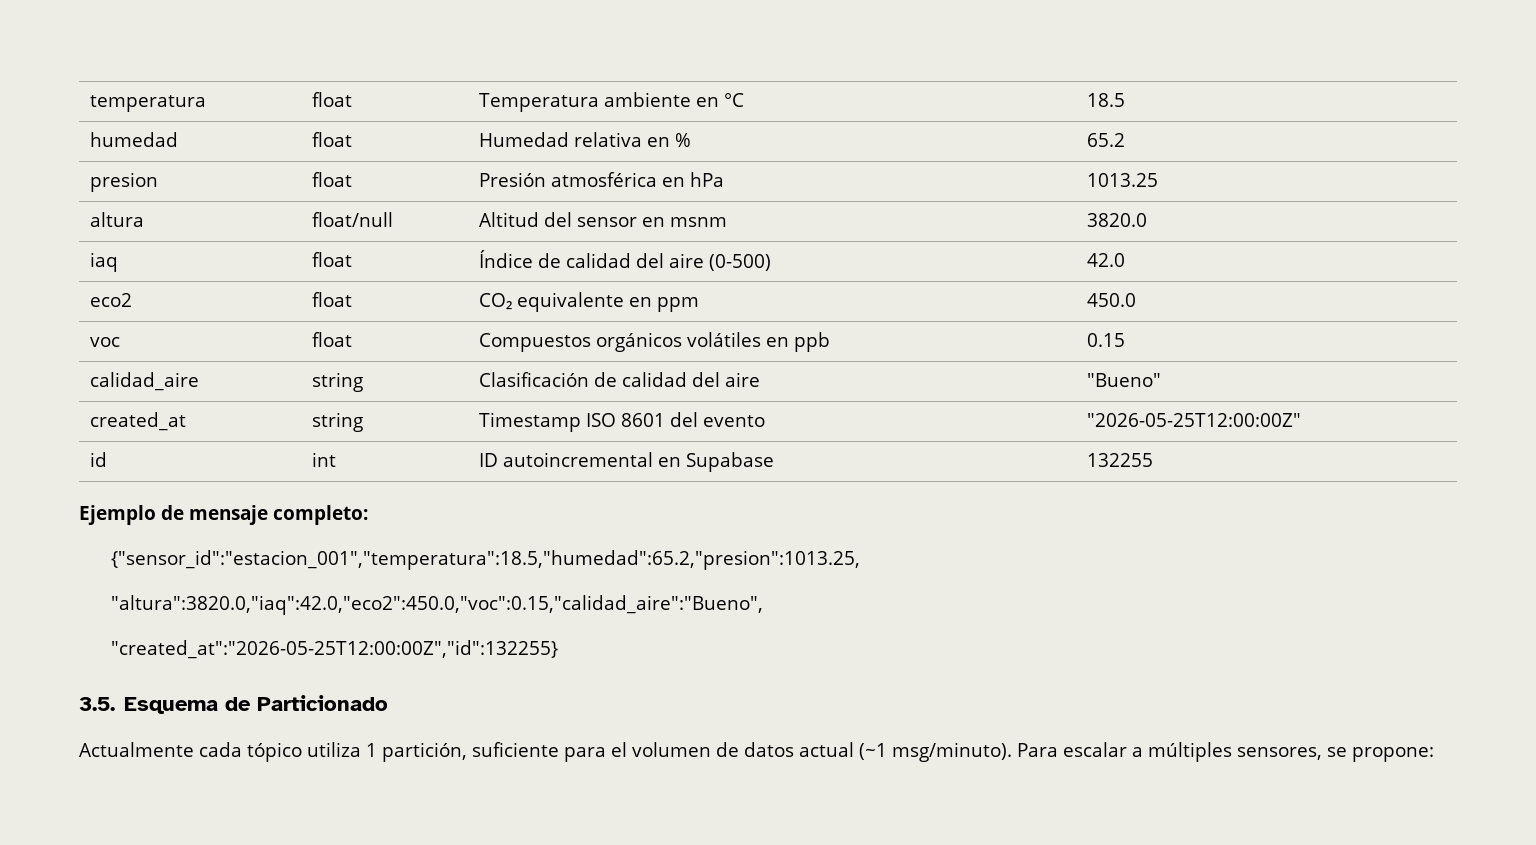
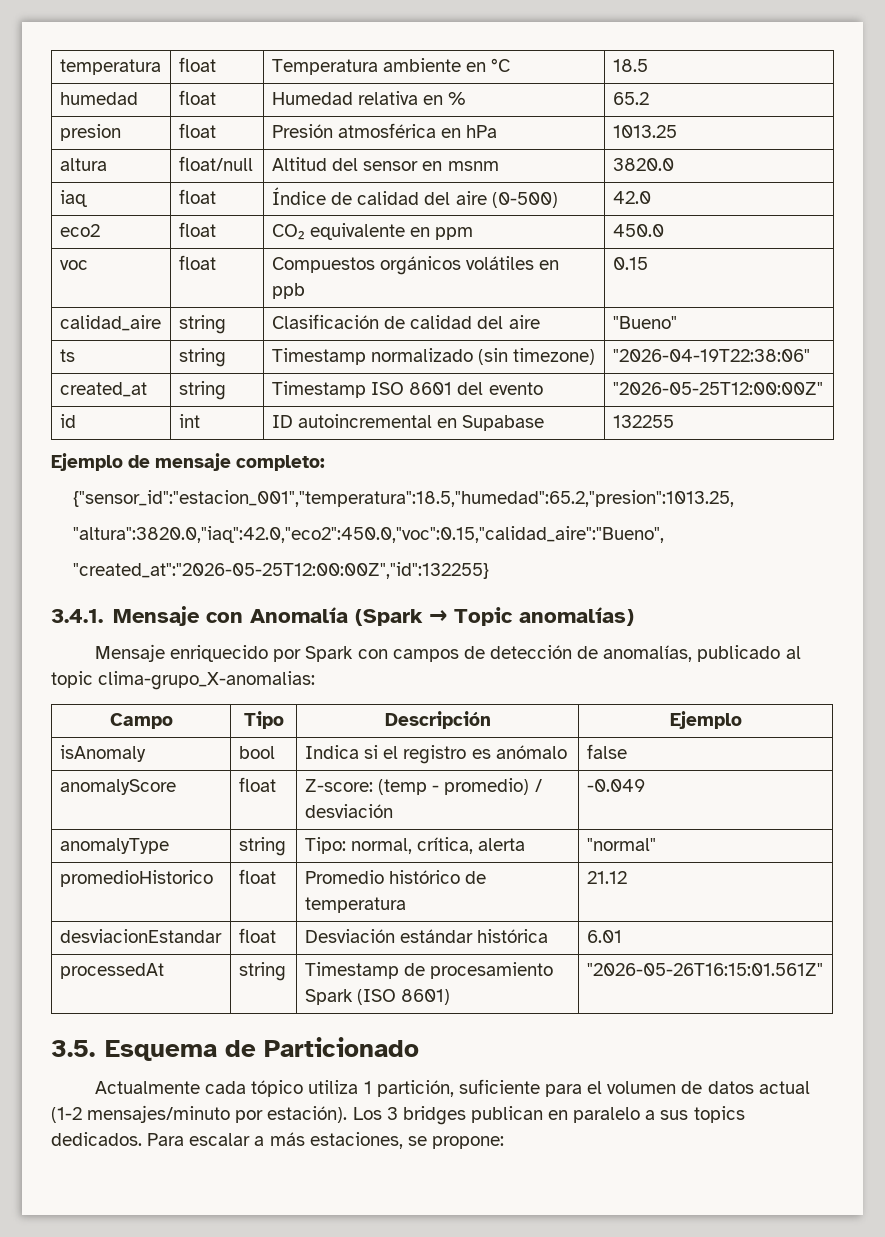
(1162, 380) none -> [59,349,75,362] [178,348,226,367] [271,348,596,365] [612,349,810,362] // ts | string | Timestamp normalizado (sin timezone) | "2026-04-19T22:38:06"
(558, 649) none -> [51,606,634,626] [95,644,801,662] [51,671,316,690] [109,713,173,729] [243,711,284,729] [384,711,491,729] [669,711,742,729] [59,745,146,762] [238,746,275,759] [304,745,567,764] [586,744,627,759] [59,779,176,795] [238,777,276,792] [304,778,542,795] [304,804,393,818] [586,779,645,792] [59,838,169,854] [238,837,286,856] [304,837,526,854] [586,838,656,851] [59,870,213,887] [238,869,276,884] [304,870,487,884] [304,897,406,913] [586,871,627,884] [59,929,222,943] [238,928,276,943] [304,929,549,943] [586,930,622,943] [59,963,164,979] [238,962,286,981] [304,962,554,979] [304,989,451,1005] [586,963,823,976] // 3.4.1. Mensaje con Anomalía (Spark → Topic anomalías) // Mensaje enriquecido por Spark con campos de detección de anomalías, publicado al topic clima-grupo_X-anomalias: // Campo | Tipo | Descripción | Ejemplo // isAnomaly | bool | Indica si el registro es anómalo | false // anomalyScore | float | Z-score: (temp - promedio) / desviación | -0.049 // anomalyType | string | Tipo: normal, crítica, alerta | "normal" // promedioHistorico | float | Promedio histórico de temperatura | 21.12 // desviacionEstandar | float | Desviación estándar histórica | 6.01 // processedAt | string | Timestamp de procesamiento Spark (ISO 8601) | "2026-05-26T16:15:01.561Z"
[859,742,1012,762] (~1 msg/minuto). -> [51,1105,745,1125] [51,1132,142,1146] (1-2 mensajes/minuto por estación). Los 3 bridges publican en paralelo a sus topics dedicados.
[1148,742,1322,762] múltiples sensores, -> [269,1132,403,1149] más estaciones,

